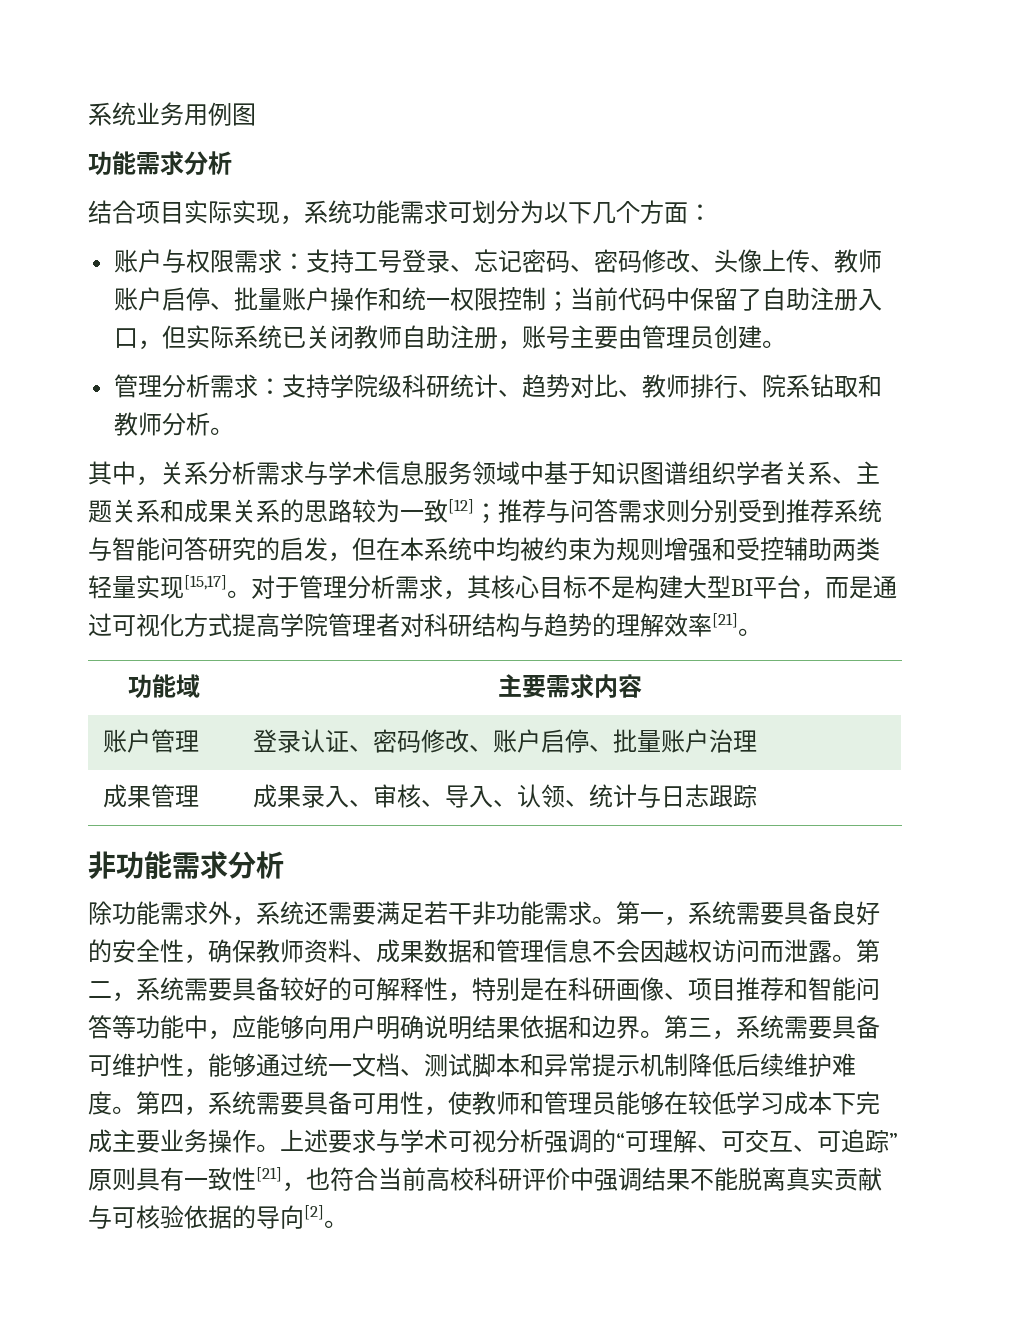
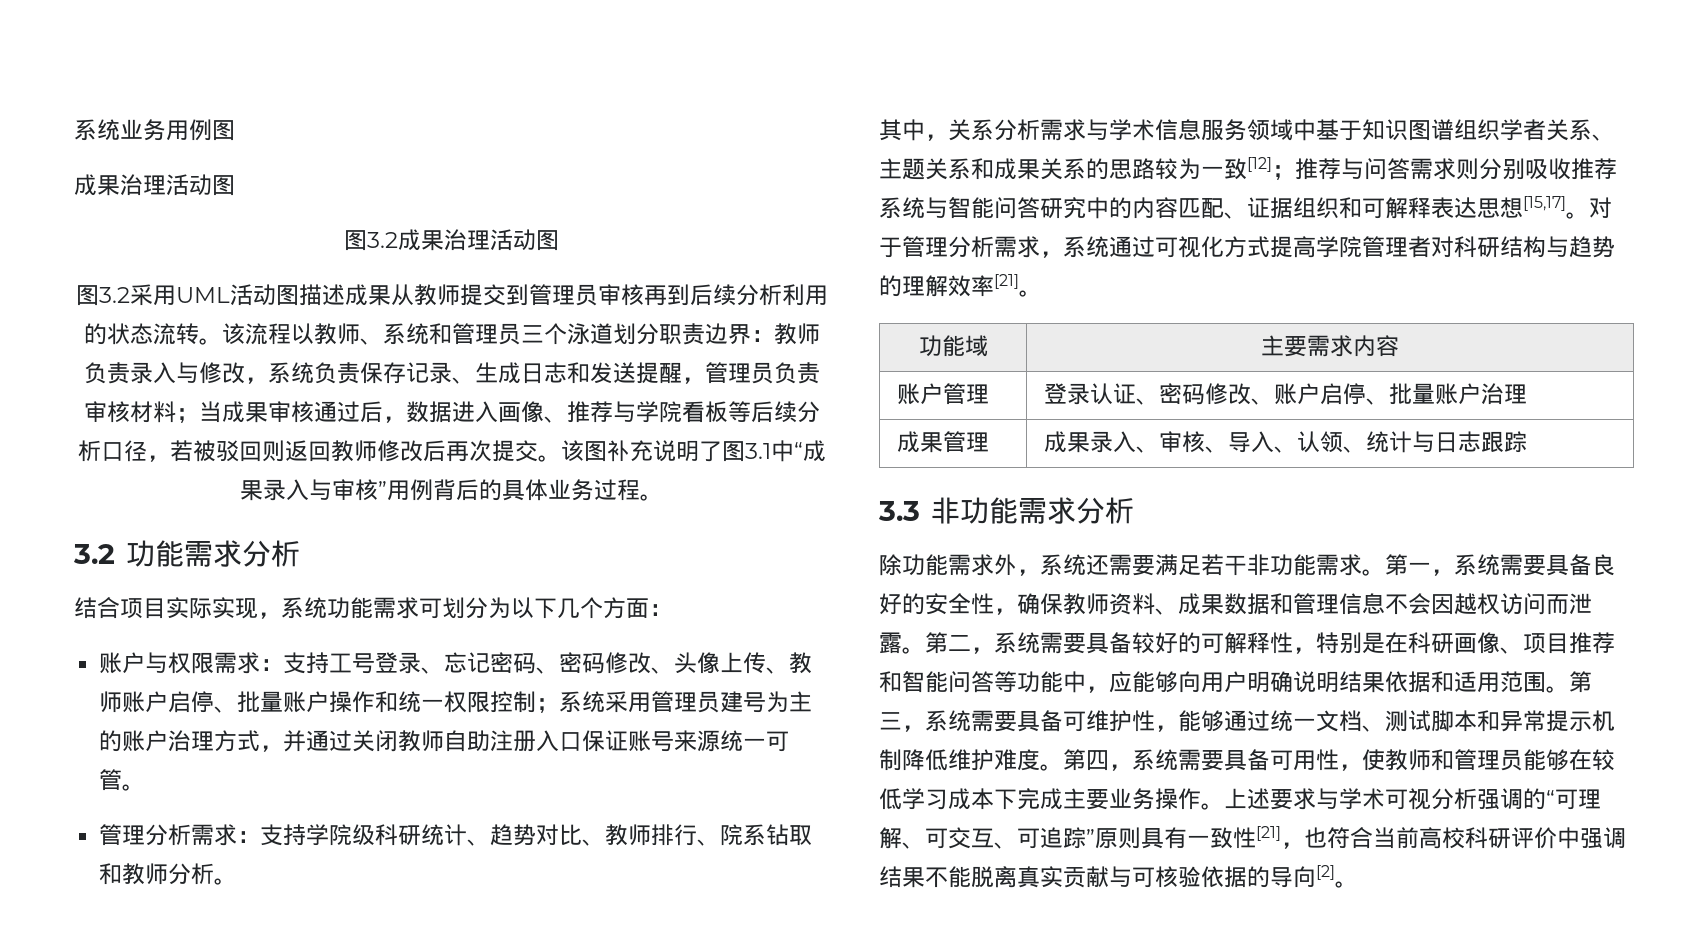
(256, 114) none -> [74,174,235,196] [344,229,559,251] [75,284,828,306] [83,323,820,345] [83,362,820,384] [83,401,820,423] [77,440,826,462] [240,479,663,501] [73,544,115,564] 成果治理活动图 // 图3.2成果治理活动图 // 图3.2采用UML活动图描述成果从教师提交到管理员审核再到后续分析利用的状态流转。该流程以教师、系统和管理员三个泳道划分职责边界：教师负责录入与修改，系统负责保存记录、生成日志和发送提醒，管理员负责审核材料；当成果审核通过后，数据进入画像、推荐与学院看板等后续分析口径，若被驳回则返回教师修改后再次提交。该图补充说明了图3.1中“成果录入与审核”用例背后的具体业务过程。 // 3.2
[570,287,883,311] [114,325,763,350] 当前代码中保留了自助注册入口，但实际系统已关闭教师自助注册，账号主要由管理员创建 -> [559,691,813,713] [99,730,790,752] [99,769,123,791] 系统采用管理员建号为主的账户治理方式，并通过关闭教师自助注册入口保证账号来源统一可管
[738,499,786,523] 受到 -> [1525,158,1571,180] 吸收
[256,537,880,562] [88,575,184,599] 的启发，但在本系统中均被约束为规则增强和受控辅助两类轻量实现 -> [1086,197,1523,219] 中的内容匹配、证据组织和可解释表达思想
[467,575,873,600] 其核心目标不是构建大型BI平台，而是 -> [1063,236,1109,258] 系统
(757, 796) none -> [878,501,920,521] 3.3
[592,1015,640,1039] 边界 -> [1454,671,1546,693] 适用范围
[736,1053,784,1077] 后续 -> (948, 760) none

